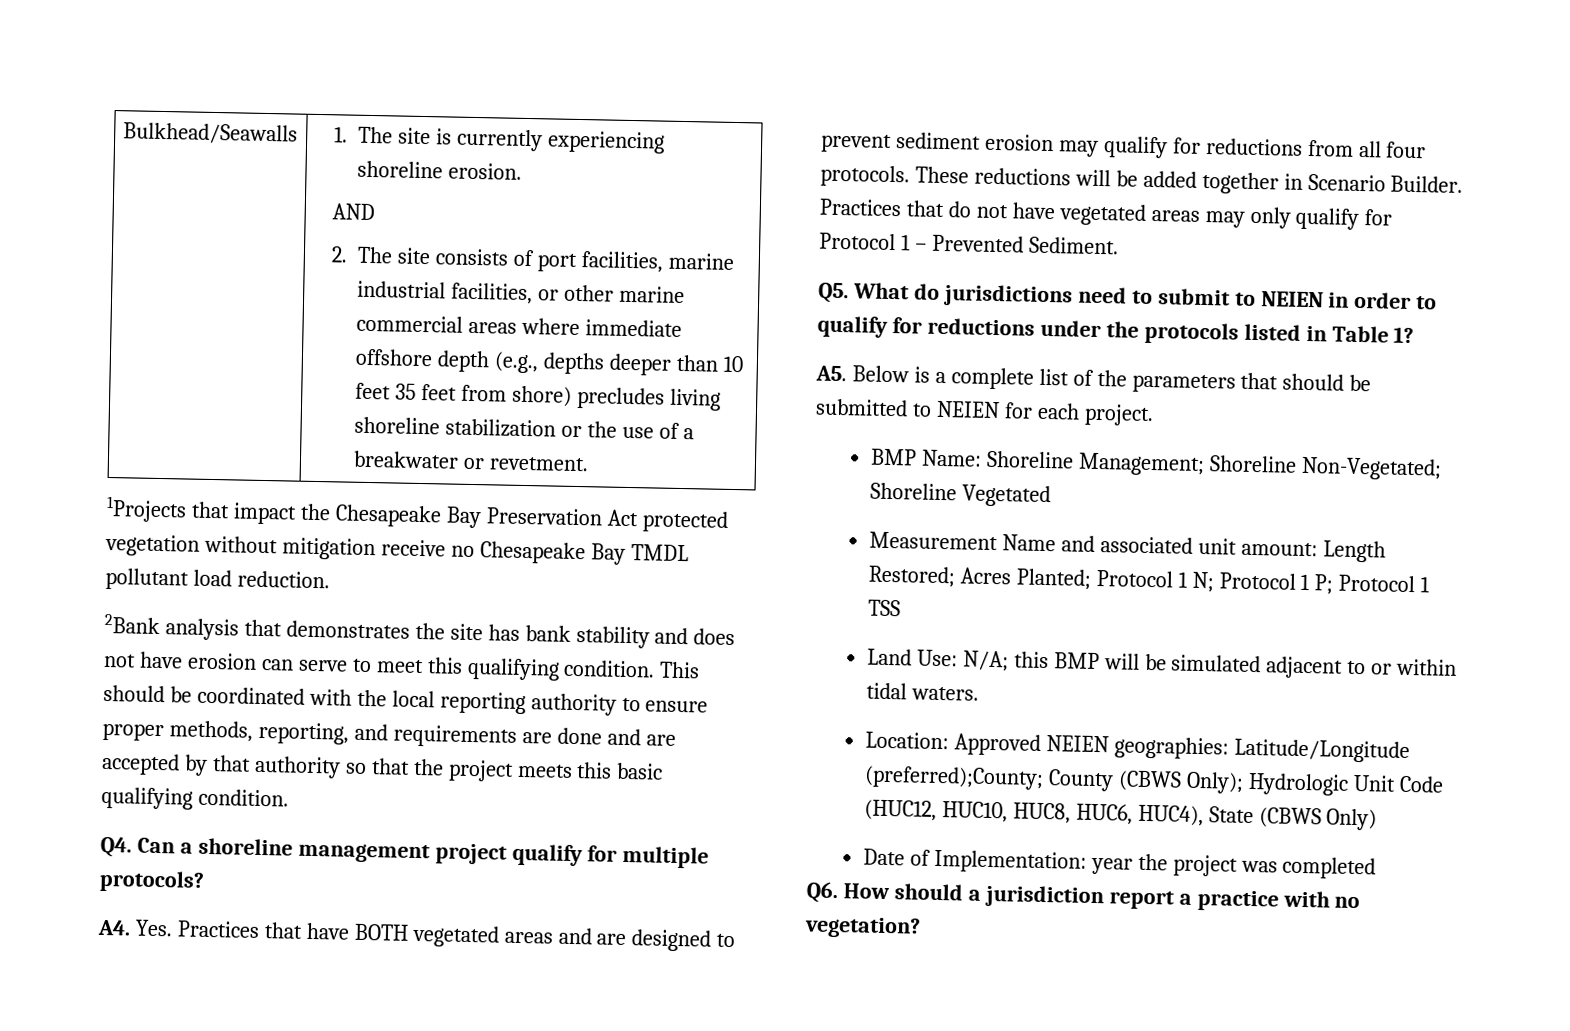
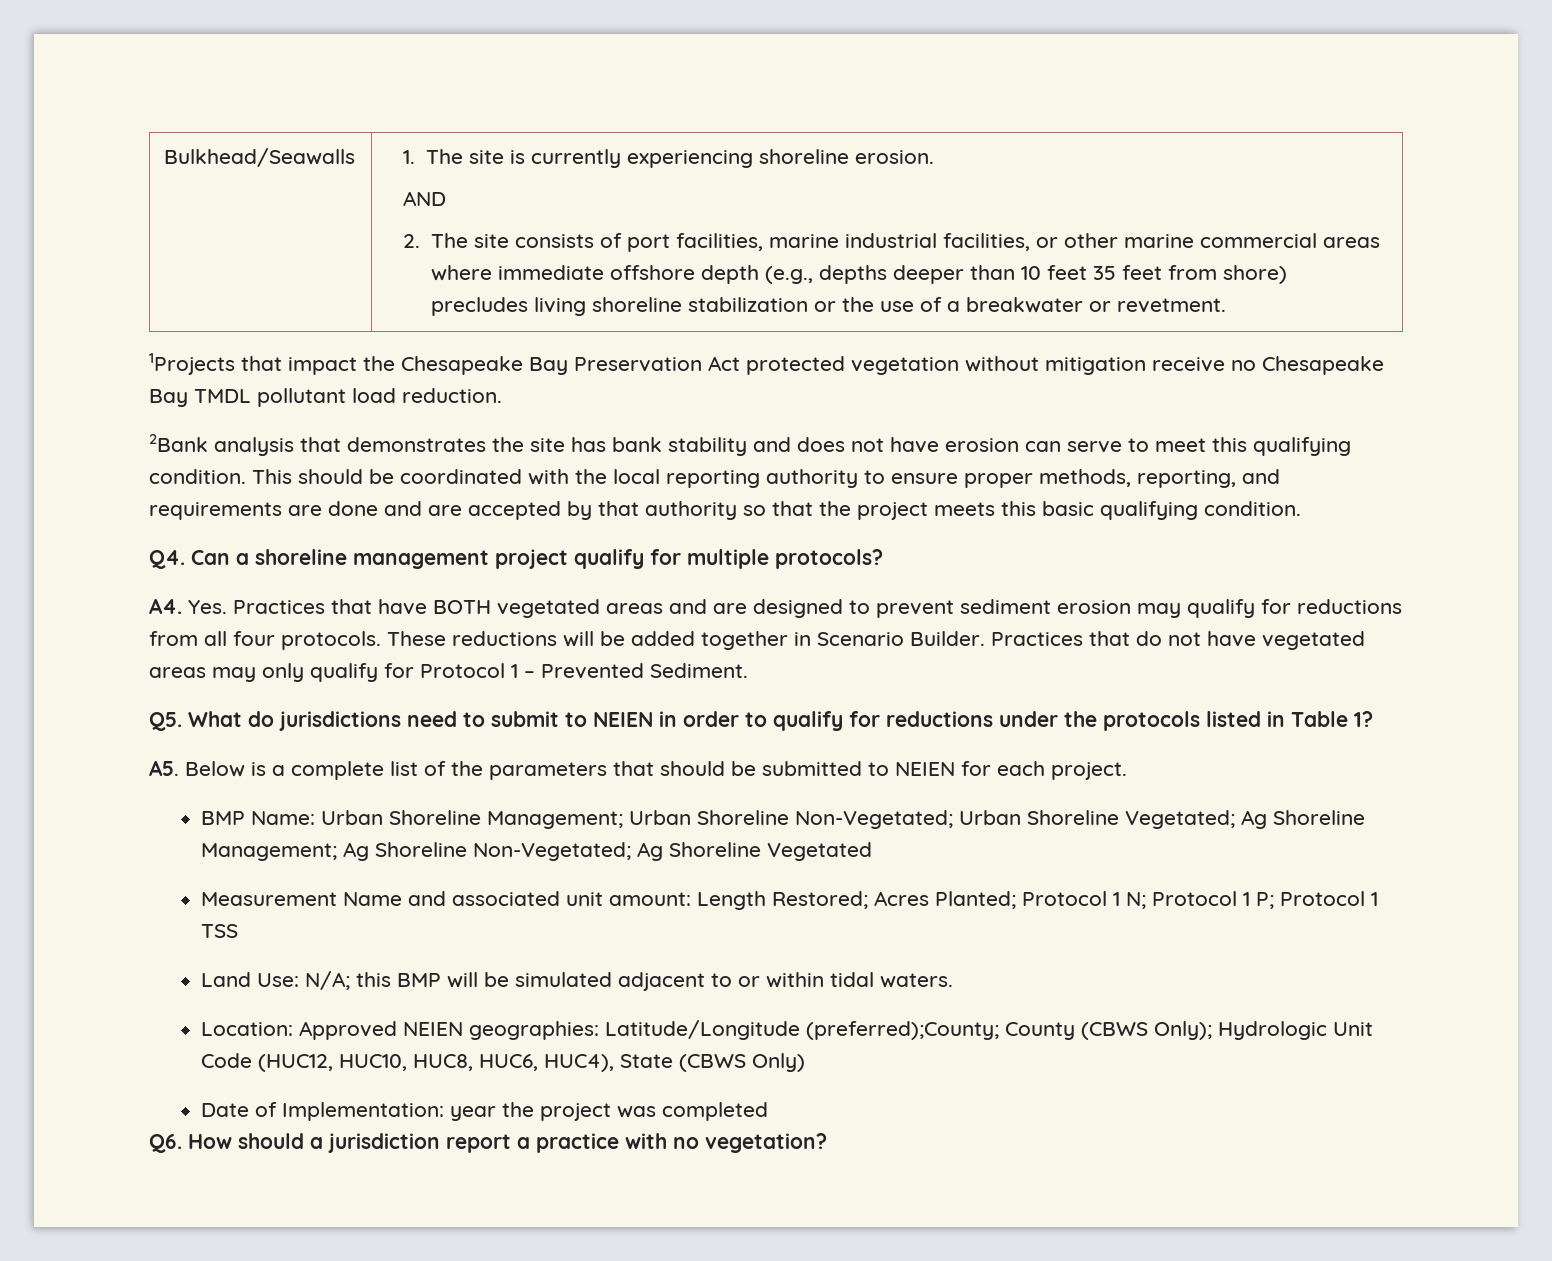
[985,450,1442,481] Shoreline Management; Shoreline Non-Vegetated; -> [321,810,1366,829] [201,842,664,861] Urban Shoreline Management; Urban Shoreline Non-Vegetated; Urban Shoreline Vegetated; Ag Shoreline Management; Ag Shoreline Non-Vegetated; Ag

